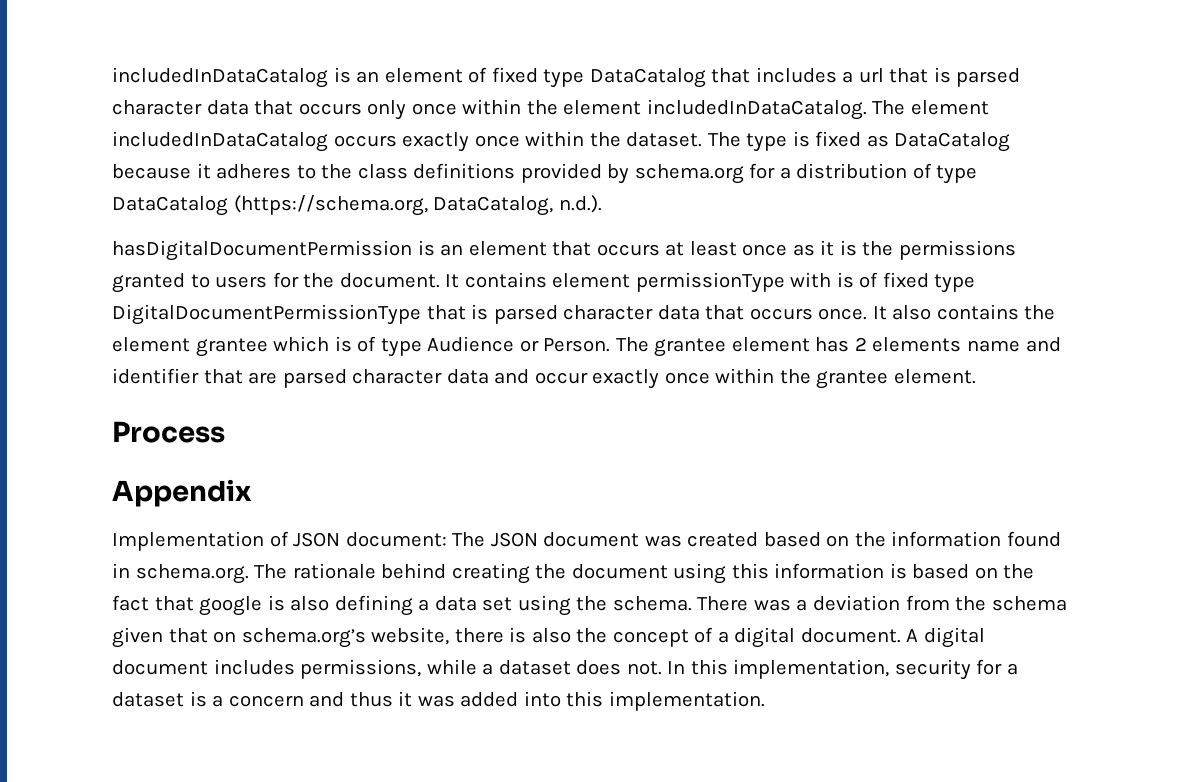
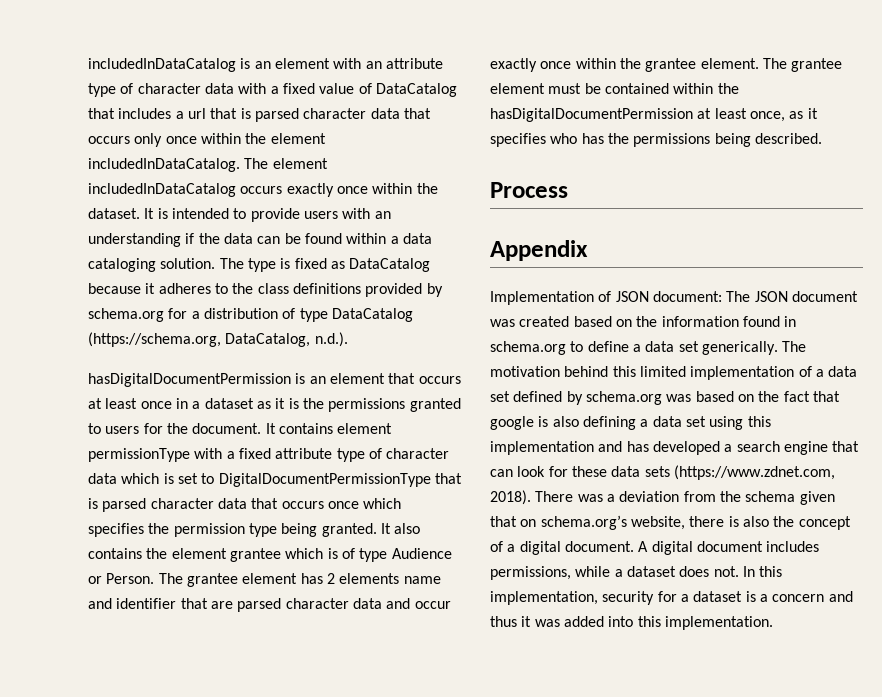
[468,67,585,88] of fixed type -> [333,58,443,69] [88,83,372,97] with an attribute type of character data with a fixed value of
(703, 139) none -> [144,208,391,222] [88,233,432,247] [88,258,216,272] It is intended to provide users with an understanding if the data can be found within a data cataloging solution.
(788, 250) none -> [175,398,254,409] in a dataset
[836,272,976,293] is of fixed type -> [226,448,450,462] [88,473,215,484] a fixed attribute type of character data which is set to
[818,308,868,320] once. -> [327,498,402,509] [88,523,377,537] once which specifies the permission type being granted.
(976, 376) none -> [762,58,843,72] [490,83,739,94] [490,108,818,122] [490,133,822,147] The grantee element must be contained within the hasDigitalDocumentPermission at least once, as it specifies who has the permissions being described.
[135,563,907,584] schema.org. The rationale behind creating the document using this information is -> [490,341,807,355] [490,366,858,380] [490,391,692,405] schema.org to define a data set generically. The motivation behind this limited implementation of a data set defined by schema.org was
[576,596,692,611] the schema. -> [747,416,771,427] [490,441,860,455] [490,465,835,480] [490,490,531,505] this implementation and has developed a search engine that can look for these data sets (https://www.zdnet.com, 2018).

